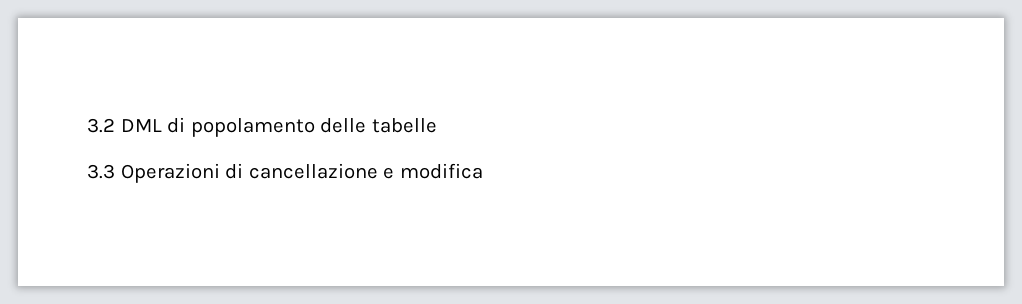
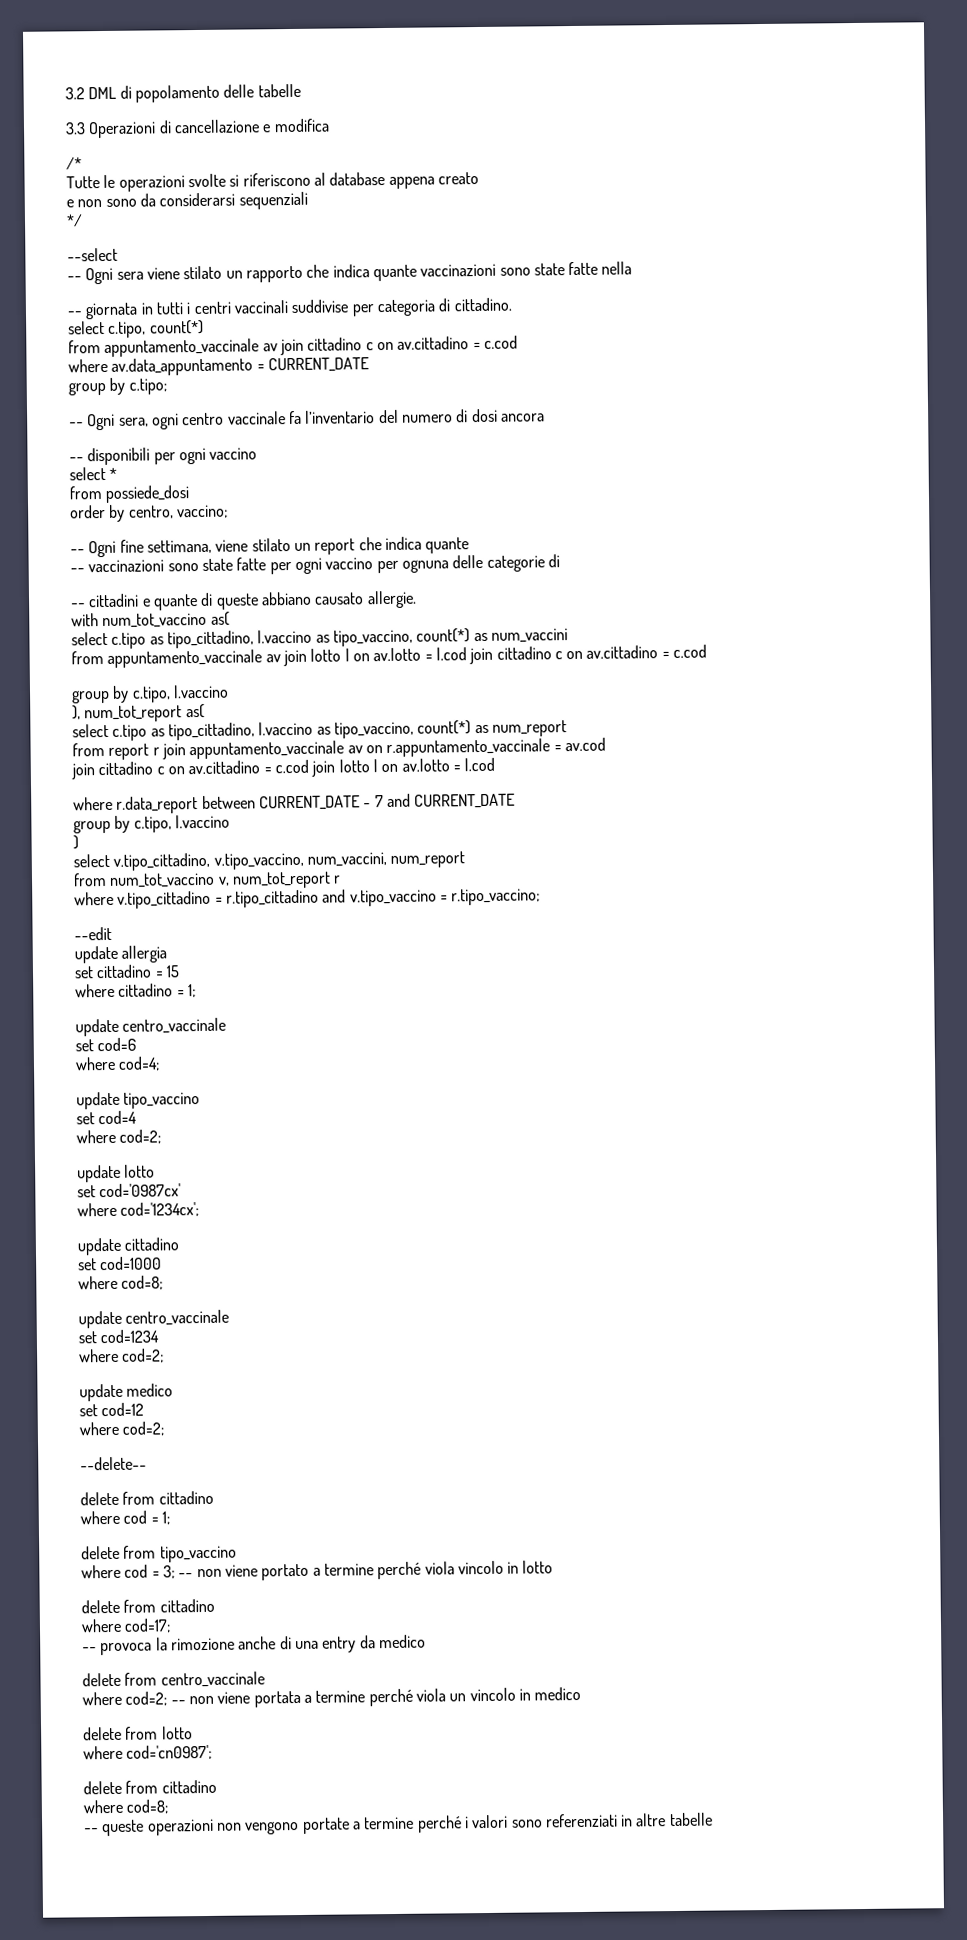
(483, 171) none -> [66,157,82,170] [66,171,479,192] [66,191,308,210] [66,214,83,227] [67,247,118,262] [67,261,633,285] [67,297,512,320] [68,319,204,338] [68,335,518,358] [68,357,369,376] [68,377,167,396] [69,408,545,431] [69,447,258,466] [69,466,118,481] [69,485,191,503] [70,504,228,522] [70,536,470,558] [70,554,560,575] [71,590,417,611] [71,611,230,629] [71,628,568,649] [71,644,708,668] [71,684,229,704] [72,703,205,723] [72,720,567,741] [72,737,606,760] [71,757,496,780] [73,793,516,814] [73,814,230,834] [73,835,79,850] [73,851,466,871] [73,871,342,889] [74,888,541,909] [74,926,112,941] [74,945,168,964] [74,964,180,979] [75,983,196,998] [75,1017,227,1037] [75,1037,137,1052] [75,1056,161,1071] [76,1091,201,1110] [76,1110,138,1125] [76,1129,162,1144] [77,1164,156,1183] [77,1183,182,1198] [77,1202,200,1217] [77,1237,180,1256] [78,1256,163,1271] [78,1275,164,1290] [78,1309,230,1329] [78,1329,160,1344] [79,1348,165,1363] [79,1383,174,1402] [79,1402,145,1417] [79,1421,165,1436] [80,1456,147,1471] [80,1490,214,1506] [80,1510,170,1525] [81,1545,237,1563] [81,1560,554,1581] [81,1598,215,1614] [81,1618,172,1633] [82,1634,426,1656] [82,1671,265,1688] [82,1686,582,1708] [83,1726,193,1741] [83,1744,213,1760] [83,1779,217,1795] [83,1799,169,1814] [84,1812,713,1837] // /* // Tutte le operazioni svolte si riferiscono al database appena creato // e non sono da considerarsi sequenziali // */ // --select // -- Ogni sera viene stilato un rapporto che indica quante vaccinazioni sono state fatte nella // -- giornata in tutti i centri vaccinali suddivise per categoria di cittadino. // select c.tipo, count(*) // from appuntamento_vaccinale av join cittadino c on av.cittadino = c.cod // where av.data_appuntamento = CURRENT_DATE // group by c.tipo; // -- Ogni sera, ogni centro vaccinale fa l’inventario del numero di dosi ancora // -- disponibili per ogni vaccino // select * // from possiede_dosi // order by centro, vaccino; // -- Ogni fine settimana, viene stilato un report che indica quante // -- vaccinazioni sono state fatte per ogni vaccino per ognuna delle categorie di // -- cittadini e quante di queste abbiano causato allergie. // with num_tot_vaccino as( // select c.tipo as tipo_cittadino, l.vaccino as tipo_vaccino, count(*) as num_vaccini // from appuntamento_vaccinale av join lotto l on av.lotto = l.cod join cittadino c on av.cittadino = c.cod // group by c.tipo, l.vaccino // ), num_tot_report as( // select c.tipo as tipo_cittadino, l.vaccino as tipo_vaccino, count(*) as num_report // from report r join appuntamento_vaccinale av on r.appuntamento_vaccinale = av.cod // join cittadino c on av.cittadino = c.cod join lotto l on av.lotto = l.cod // where r.data_report between CURRENT_DATE - 7 and CURRENT_DATE // group by c.tipo, l.vaccino // ) // select v.tipo_cittadino, v.tipo_vaccino, num_vaccini, num_report // from num_tot_vaccino v, num_tot_report r // where v.tipo_cittadino = r.tipo_cittadino and v.tipo_vaccino = r.tipo_vaccino; // --edit // update allergia // set cittadino = 15 // where cittadino = 1; // update centro_vaccinale // set cod=6 // where cod=4; // update tipo_vaccino // set cod=4 // where cod=2; // update lotto // set cod='0987cx' // where cod='1234cx'; // update cittadino // set cod=1000 // where cod=8; // update centro_vaccinale // set cod=1234 // where cod=2; // update medico // set cod=12 // where cod=2; // --delete-- // delete from cittadino // where cod = 1; // delete from tipo_vaccino // where cod = 3; -- non viene portato a termine perché viola vincolo in lotto // delete from cittadino // where cod=17; // -- provoca la rimozione anche di una entry da medico // delete from centro_vaccinale // where cod=2; -- non viene portata a termine perché viola un vincolo in medico // delete from lotto // where cod='cn0987'; // delete from cittadino // where cod=8; // -- queste operazioni non vengono portate a termine perché i valori sono referenziati in altre tabelle

